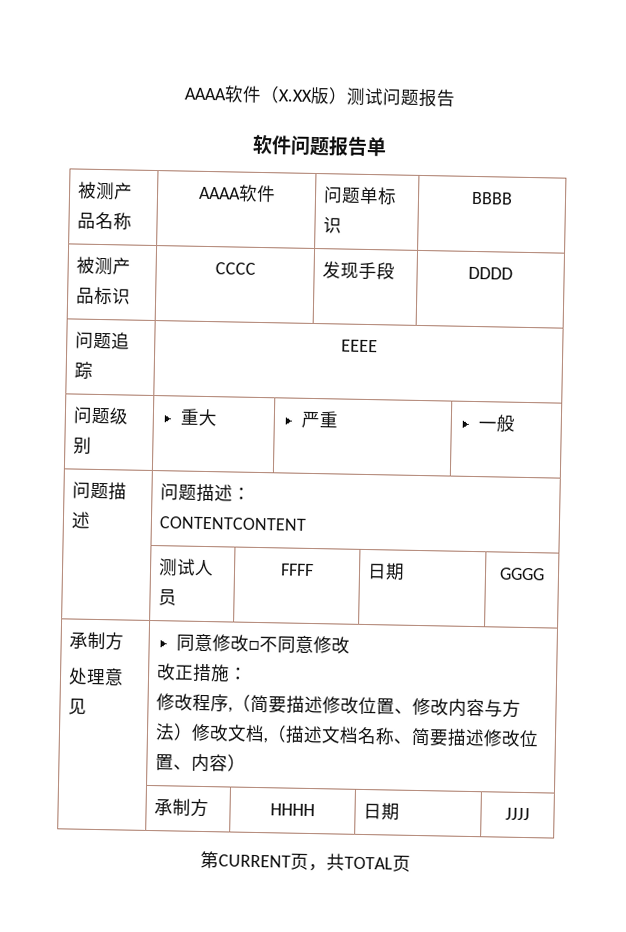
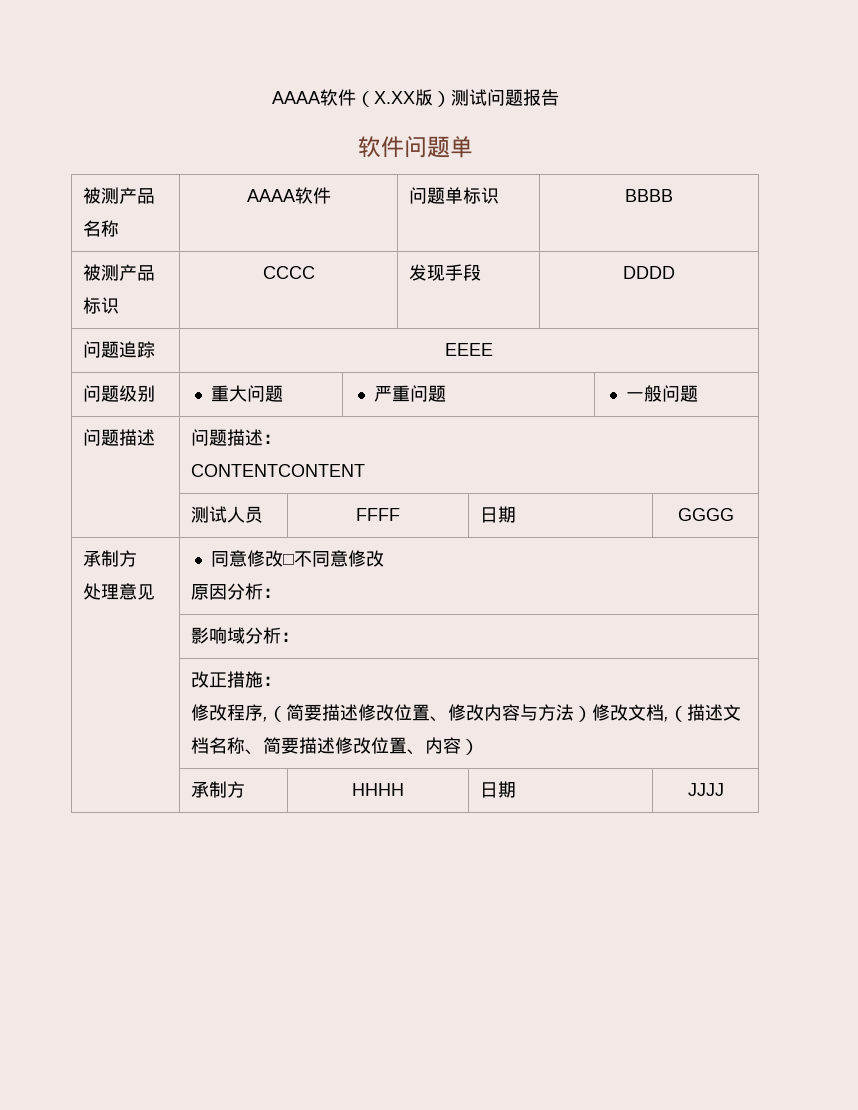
[327,136,368,157] 报告 -> (450, 147) none
(218, 417) none -> [246,385,283,402] 问题
(339, 420) none -> [409,385,446,402] 问题
(515, 423) none -> [661,385,698,402] 问题
(350, 645) none -> [190,583,281,600] [190,627,299,644] 原因分析： // | 影响域分析： // |
[200,850,411,872] // 第CURRENT页，共TOTAL页 -> (724, 789) none

